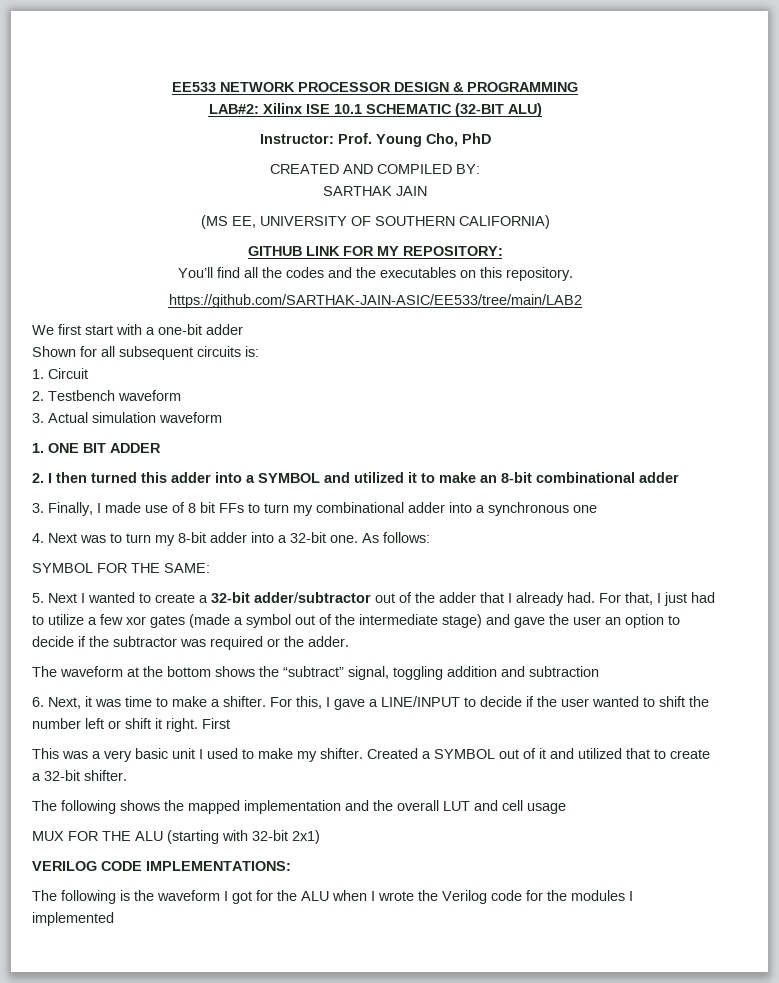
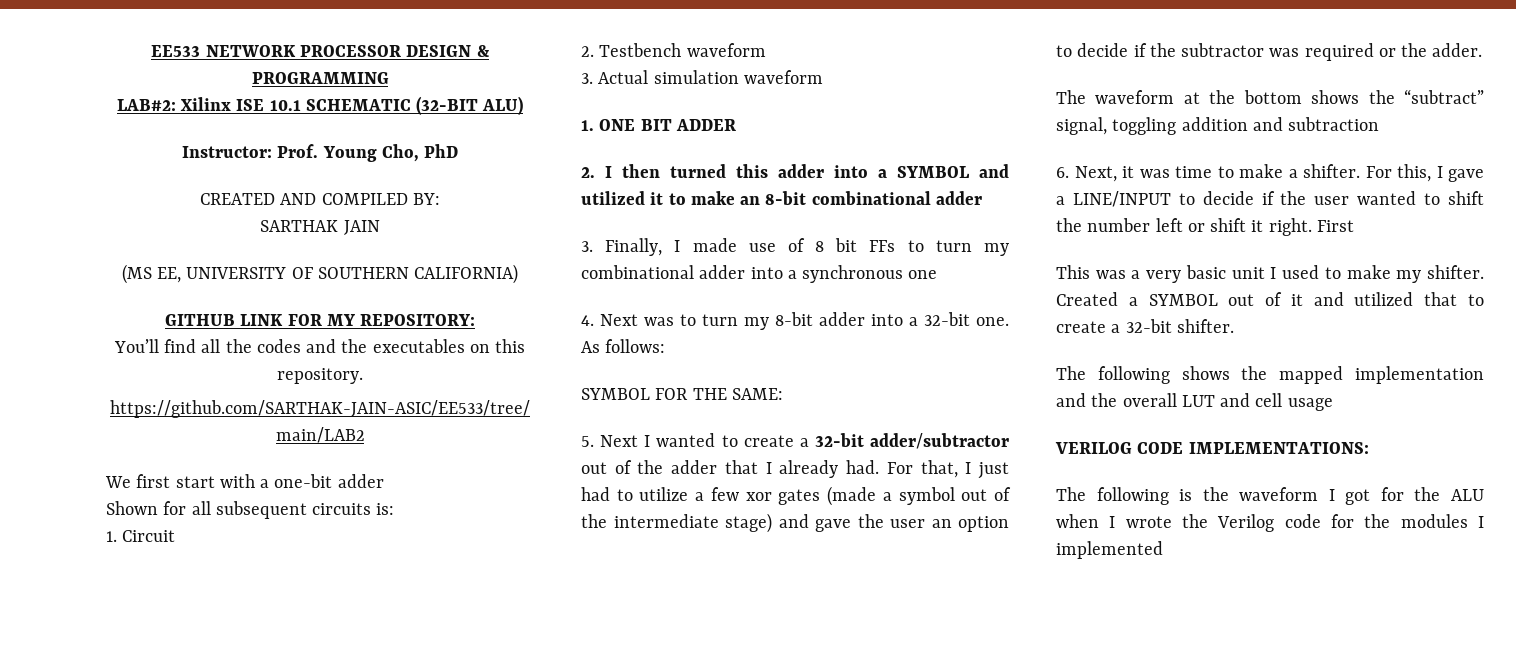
[32,830,320,844] // MUX FOR THE ALU (starting with 32-bit 2x1) -> (1333, 404) none

